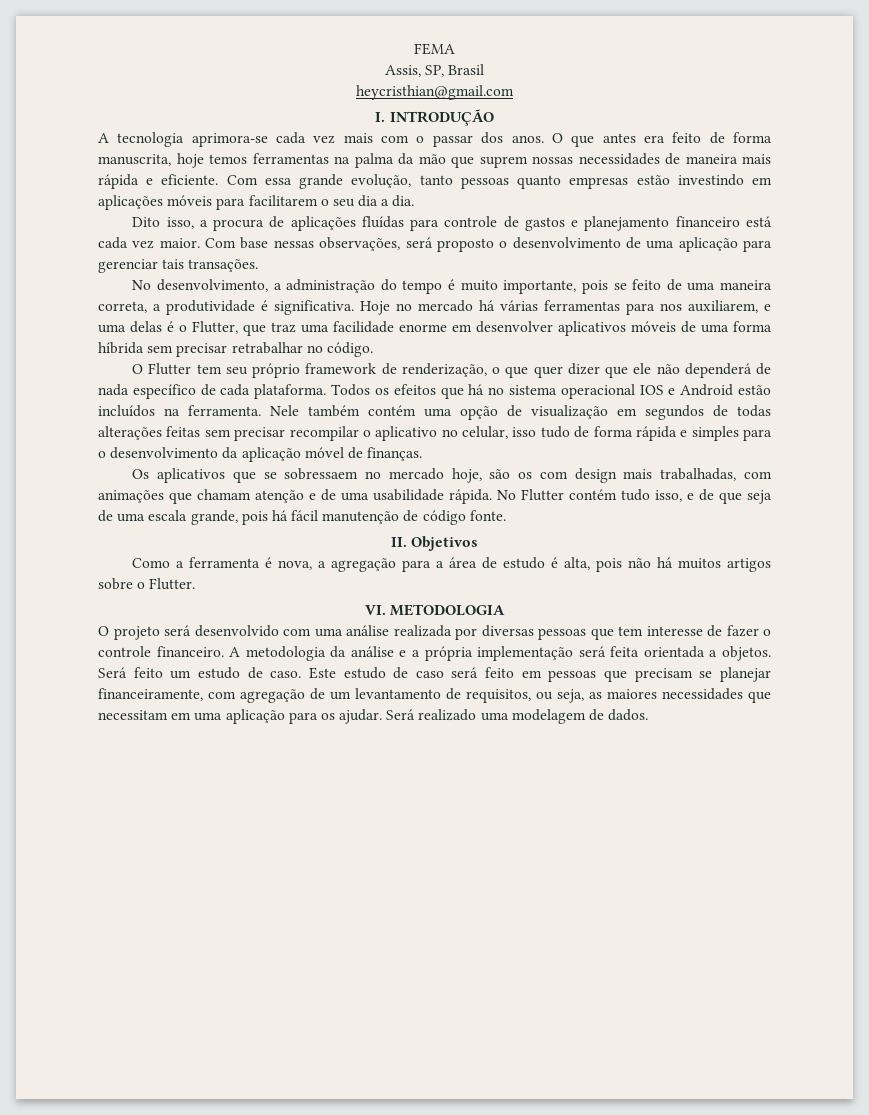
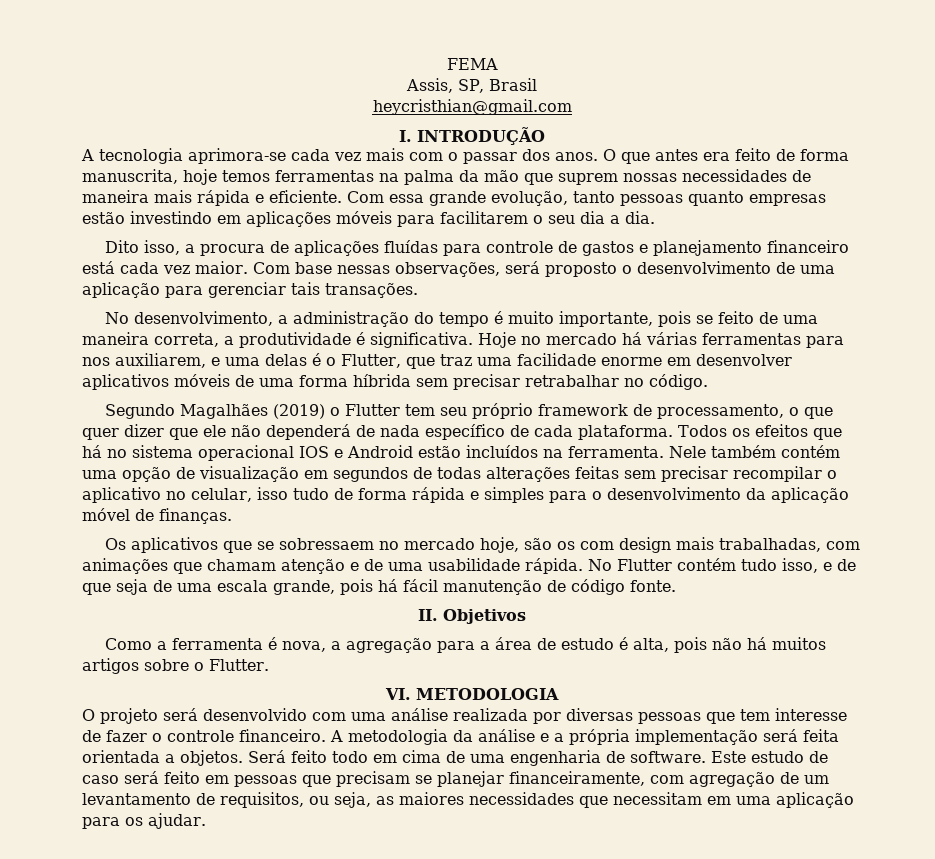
[132,364,144,374] O -> [105,404,341,419] Segundo Magalhães (2019) o
[401,363,487,377] renderização, -> [657,404,785,419] processamento,
[170,667,302,679] um estudo de caso. -> [332,750,706,766] todo em cima de uma engenharia de software.
[386,709,649,724] Será realizado uma modelagem de dados. -> (206, 821) none

